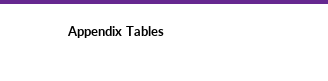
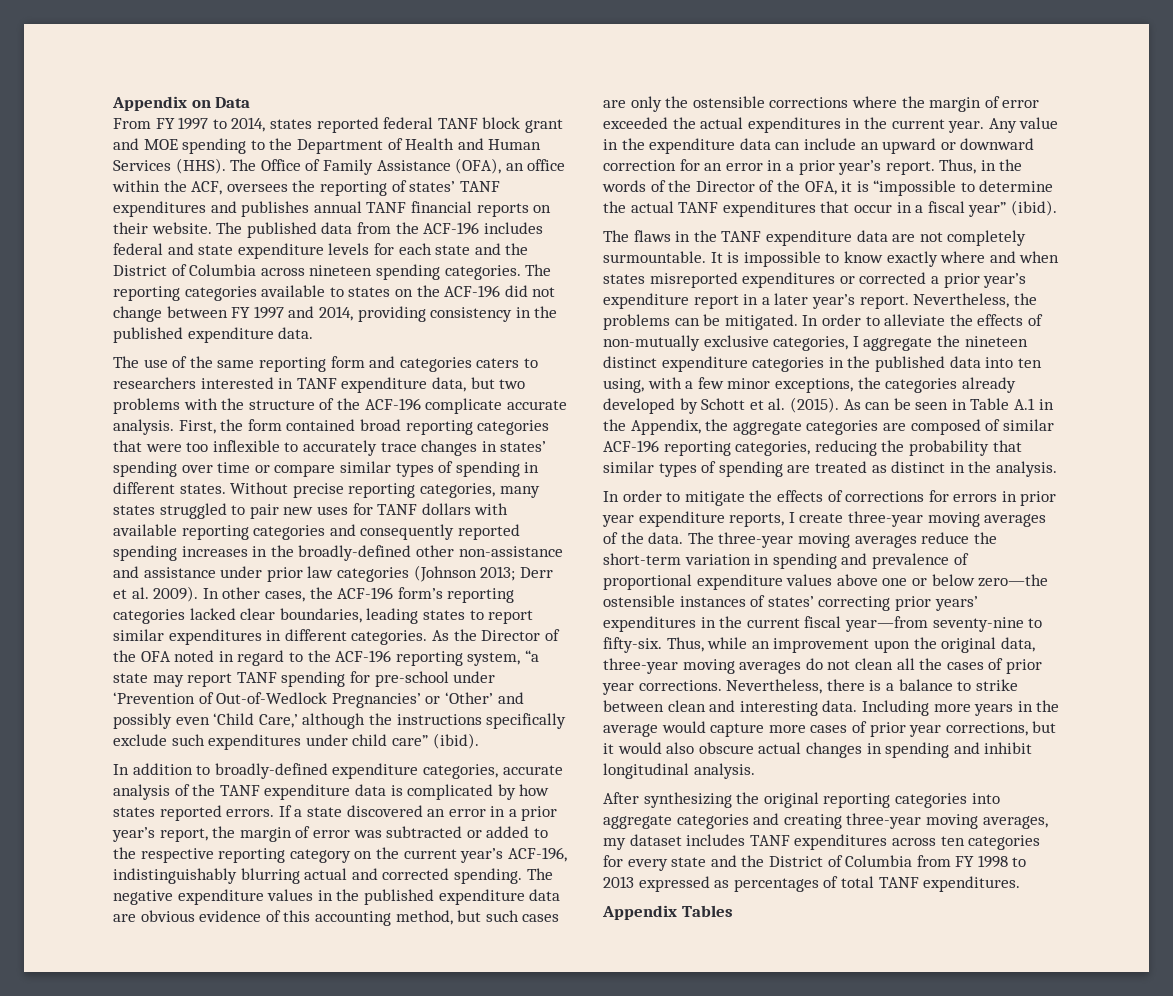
[67,26,122,38] Appendix -> [112,96,251,111] [113,117,563,133] [113,138,542,154] [113,158,566,175] [112,180,500,196] [113,201,552,217] [113,222,543,238] [113,243,529,259] [113,264,552,280] [113,285,556,301] [113,306,558,322] [113,327,314,343] [113,356,538,372] [113,377,526,393] [113,398,567,414] [113,419,550,435] [113,440,547,456] [113,461,540,477] [113,482,540,498] [113,503,509,519] [113,524,520,540] [113,545,563,561] [113,565,553,582] [113,586,515,603] [113,608,534,624] [113,629,560,645] [113,650,539,666] [113,671,496,687] [113,692,524,708] [113,713,567,729] [113,733,479,750] [113,763,563,779] [113,784,550,800] [113,805,558,821] [112,826,548,842] [113,847,567,863] [113,868,553,884] [113,889,561,905] [113,910,560,926] [603,96,1040,112] [603,117,1059,133] [603,138,1035,154] [603,159,1023,175] [602,180,1054,196] [603,200,1057,217] [603,230,1027,246] [603,251,1060,267] [603,272,1027,288] [603,293,1037,309] [603,314,1043,330] [603,335,1028,351] [603,356,1042,372] [603,377,1016,393] [603,397,1054,414] [603,419,1054,435] [603,440,1022,456] [603,461,1057,477] [603,490,1057,506] [602,511,1047,527] [603,532,997,548] [603,553,969,569] [603,574,1049,590] [603,595,978,611] [603,616,1043,632] [603,637,1035,653] [603,658,1042,674] [602,679,1018,695] [603,700,1060,716] [603,721,1057,737] [603,742,1033,758] [603,763,755,779] [603,792,1000,808] [603,813,1048,829] [603,834,1041,850] [603,855,1027,871] [603,876,1021,892] [602,905,677,920] Appendix on Data // From FY 1997 to 2014, states reported federal TANF block grant and MOE spending to the Department of Health and Human Services (HHS). The Office of Family Assistance (OFA), an office within the ACF, oversees the reporting of states’ TANF expenditures and publishes annual TANF financial reports on their website. The published data from the ACF-196 includes federal and state expenditure levels for each state and the District of Columbia across nineteen spending categories. The reporting categories available to states on the ACF-196 did not change between FY 1997 and 2014, providing consistency in the published expenditure data. // The use of the same reporting form and categories caters to researchers interested in TANF expenditure data, but two problems with the structure of the ACF-196 complicate accurate analysis. First, the form contained broad reporting categories that were too inflexible to accurately trace changes in states’ spending over time or compare similar types of spending in different states. Without precise reporting categories, many states struggled to pair new uses for TANF dollars with available reporting categories and consequently reported spending increases in the broadly-defined other non-assistance and assistance under prior law categories (Johnson 2013; Derr et al. 2009). In other cases, the ACF-196 form’s reporting categories lacked clear boundaries, leading states to report similar expenditures in different categories. As the Director of the OFA noted in regard to the ACF-196 reporting system, “a state may report TANF spending for pre-school under ‘Prevention of Out-of-Wedlock Pregnancies’ or ‘Other’ and possibly even ‘Child Care,’ although the instructions specifically exclude such expenditures under child care” (ibid). // In addition to broadly-defined expenditure categories, accurate analysis of the TANF expenditure data is complicated by how states reported errors. If a state discovered an error in a prior year’s report, the margin of error was subtracted or added to the respective reporting category on the current year’s ACF-196, indistinguishably blurring actual and corrected spending. The negative expenditure values in the published expenditure data are obvious evidence of this accounting method, but such cases are only the ostensible corrections where the margin of error exceeded the actual expenditures in the current year. Any value in the expenditure data can include an upward or downward correction for an error in a prior year’s report. Thus, in the words of the Director of the OFA, it is “impossible to determine the actual TANF expenditures that occur in a fiscal year” (ibid). // The flaws in the TANF expenditure data are not completely surmountable. It is impossible to know exactly where and when states misreported expenditures or corrected a prior year’s expenditure report in a later year’s report. Nevertheless, the problems can be mitigated. In order to alleviate the effects of non-mutually exclusive categories, I aggregate the nineteen distinct expenditure categories in the published data into ten using, with a few minor exceptions, the categories already developed by Schott et al. (2015). As can be seen in Table A.1 in the Appendix, the aggregate categories are composed of similar ACF-196 reporting categories, reducing the probability that similar types of spending are treated as distinct in the analysis. // In order to mitigate the effects of corrections for errors in prior year expenditure reports, I create three-year moving averages of the data. The three-year moving averages reduce the short-term variation in spending and prevalence of proportional expenditure values above one or below zero—the ostensible instances of states’ correcting prior years’ expenditures in the current fiscal year—from seventy-nine to fifty-six. Thus, while an improvement upon the original data, three-year moving averages do not clean all the cases of prior year corrections. Nevertheless, there is a balance to strike between clean and interesting data. Including more years in the average would capture more cases of prior year corrections, but it would also obscure actual changes in spending and inhibit longitudinal analysis. // After synthesizing the original reporting categories into aggregate categories and creating three-year moving averages, my dataset includes TANF expenditures across ten categories for every state and the District of Columbia from FY 1998 to 2013 expressed as percentages of total TANF expenditures. // Appendix

